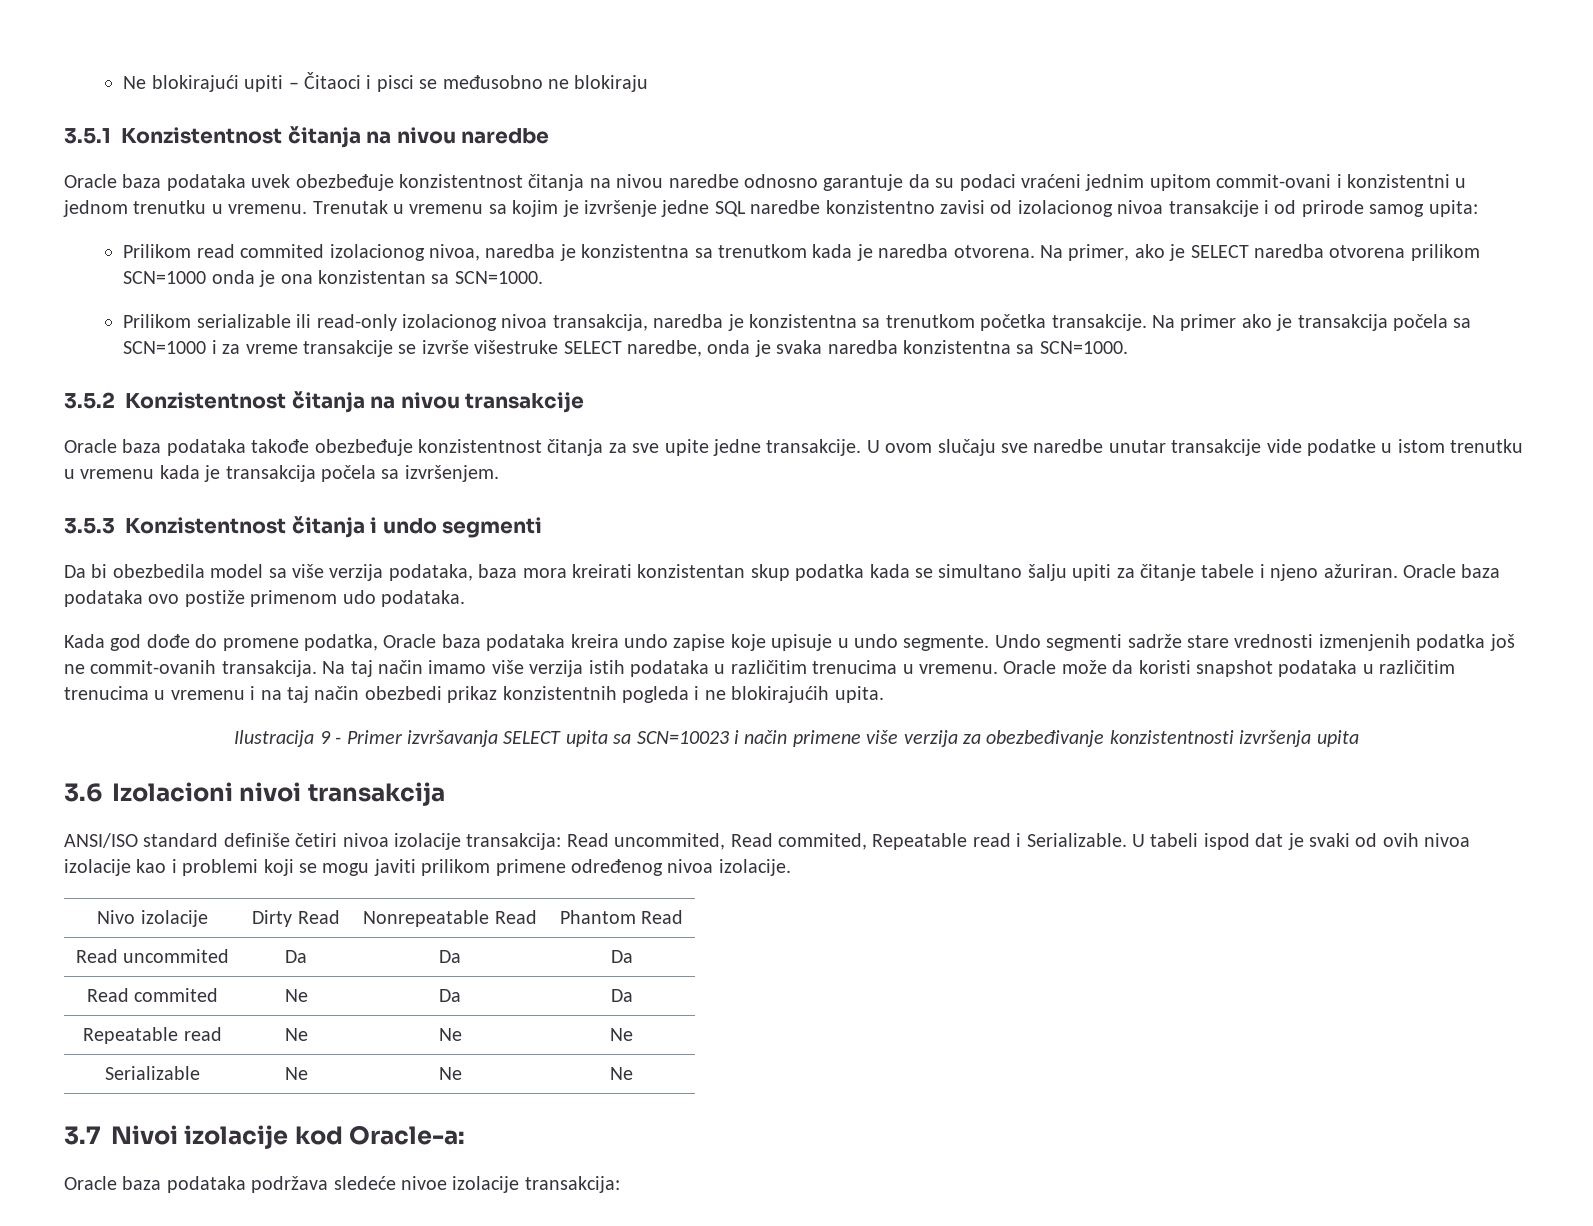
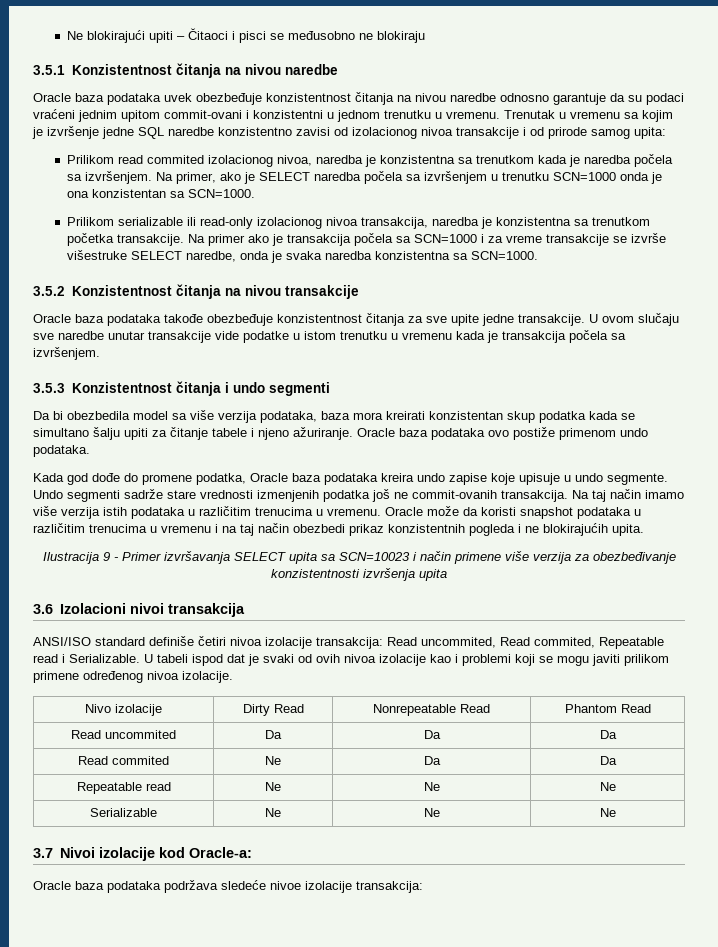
[953,245,1035,258] otvorena. -> [633,154,673,167] [66,171,152,184] počela sa izvršenjem.
[1329,244,1480,261] otvorena prilikom -> [363,171,549,184] počela sa izvršenjem u trenutku
[1323,564,1398,578] ažuriran. -> [293,427,353,440] ažuriranje.
[342,590,376,604] udo -> [620,428,648,437] undo

